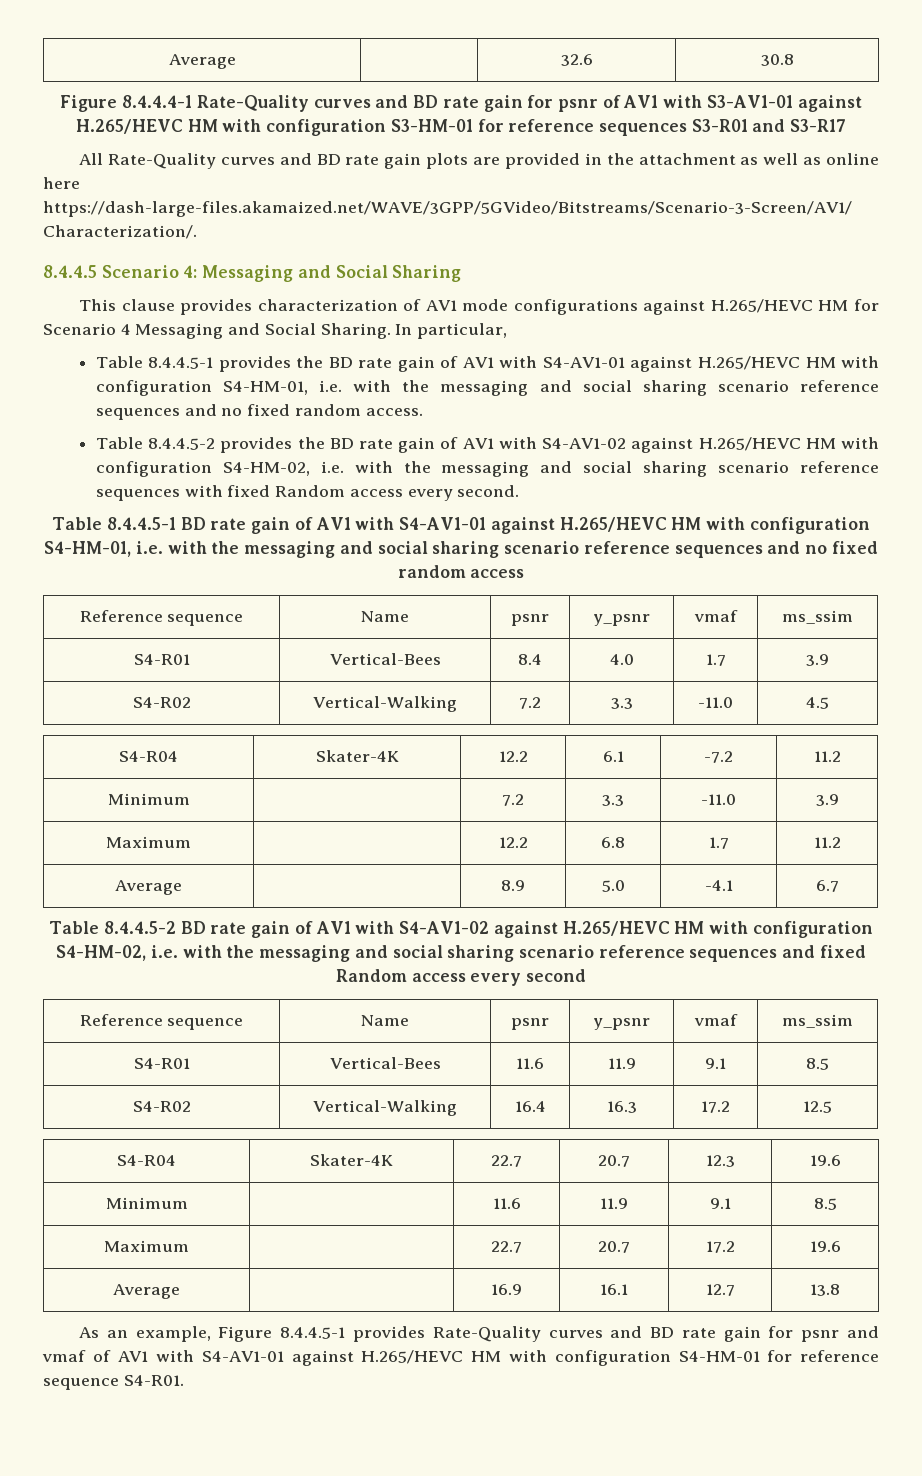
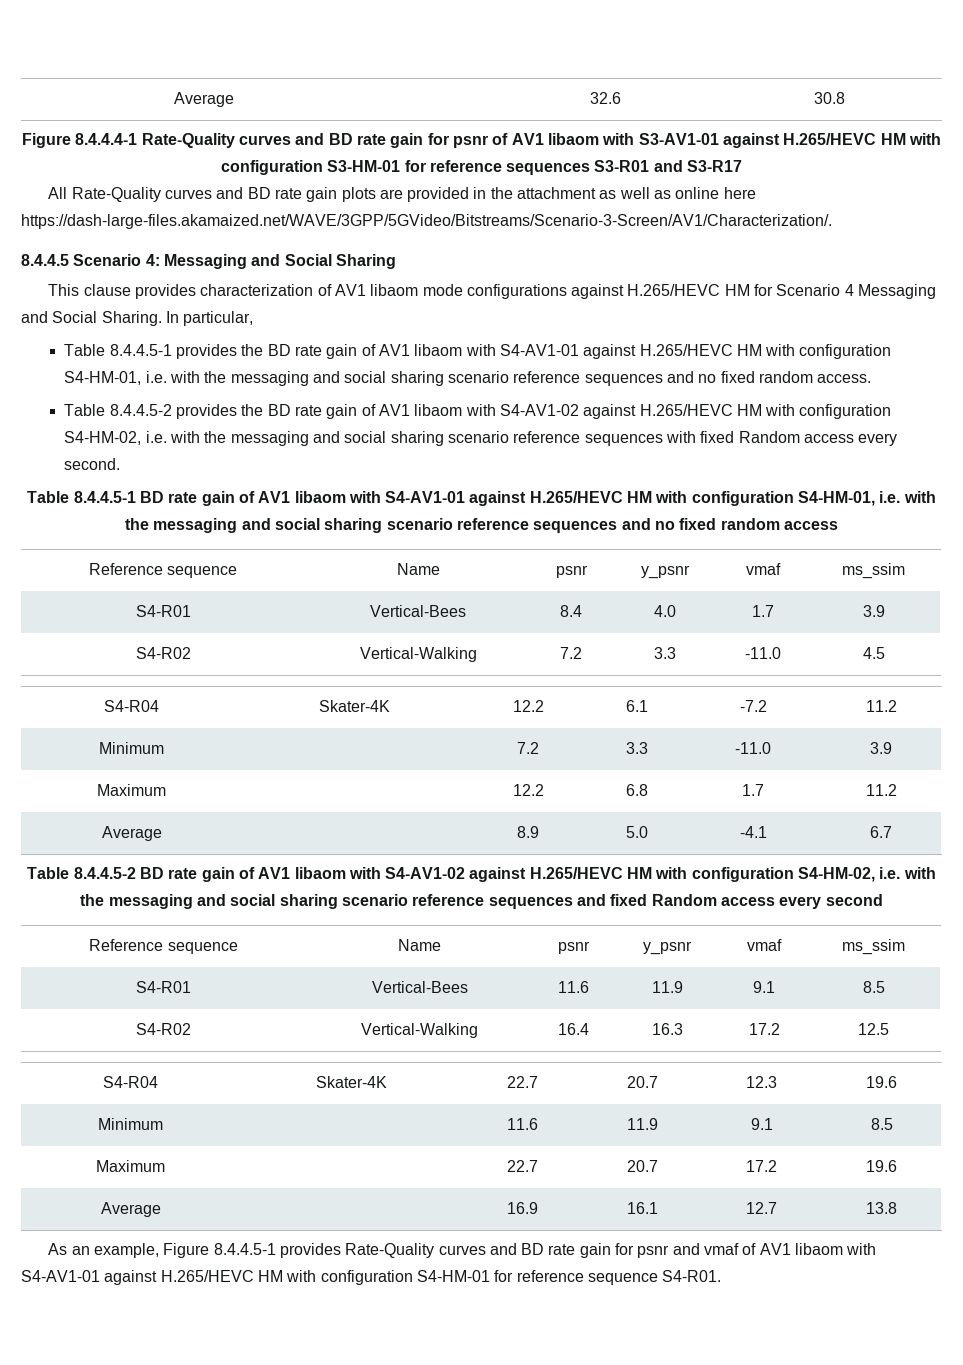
(659, 101) none -> [547,133,599,145] libaom
(457, 305) none -> [370,284,419,296] libaom
(494, 362) none -> [414,344,463,356] libaom
(494, 443) none -> [414,404,463,416] libaom
(351, 523) none -> [294,491,346,503] libaom
(351, 927) none -> [294,867,346,879] libaom
(149, 1356) none -> [795,1243,844,1255] libaom

